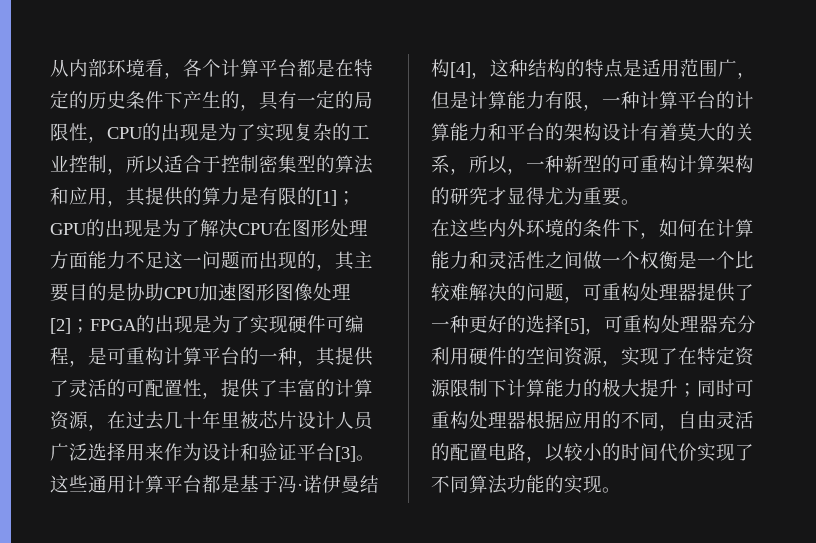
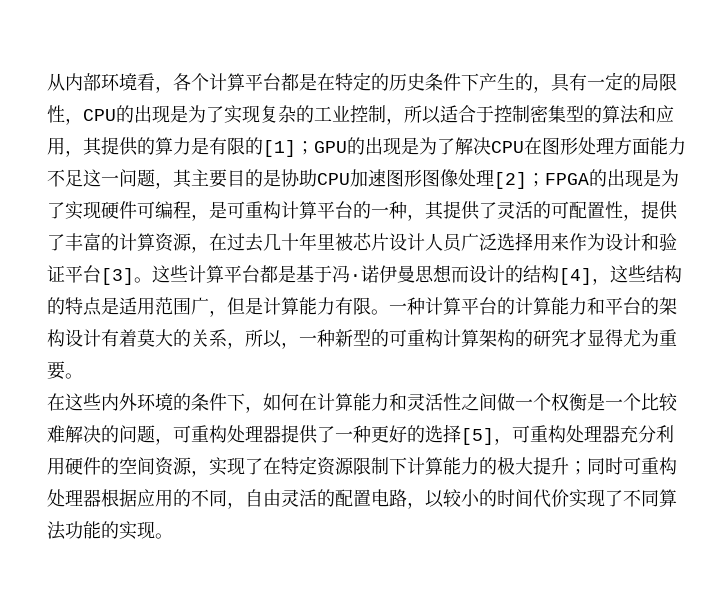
[240,251,316,269] 而出现的 -> (155, 178) none
[88,475,126,493] 通用 -> (188, 273) none
(360, 484) none -> [415,264,523,283] 思想而设计的
[509,59,528,77] 种 -> [628,265,646,282] 些
[583,104,602,111] ， -> [371,309,389,315] 。

